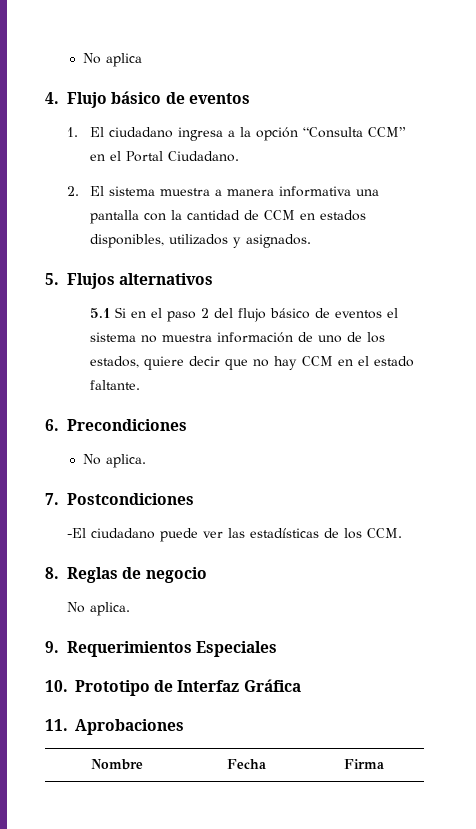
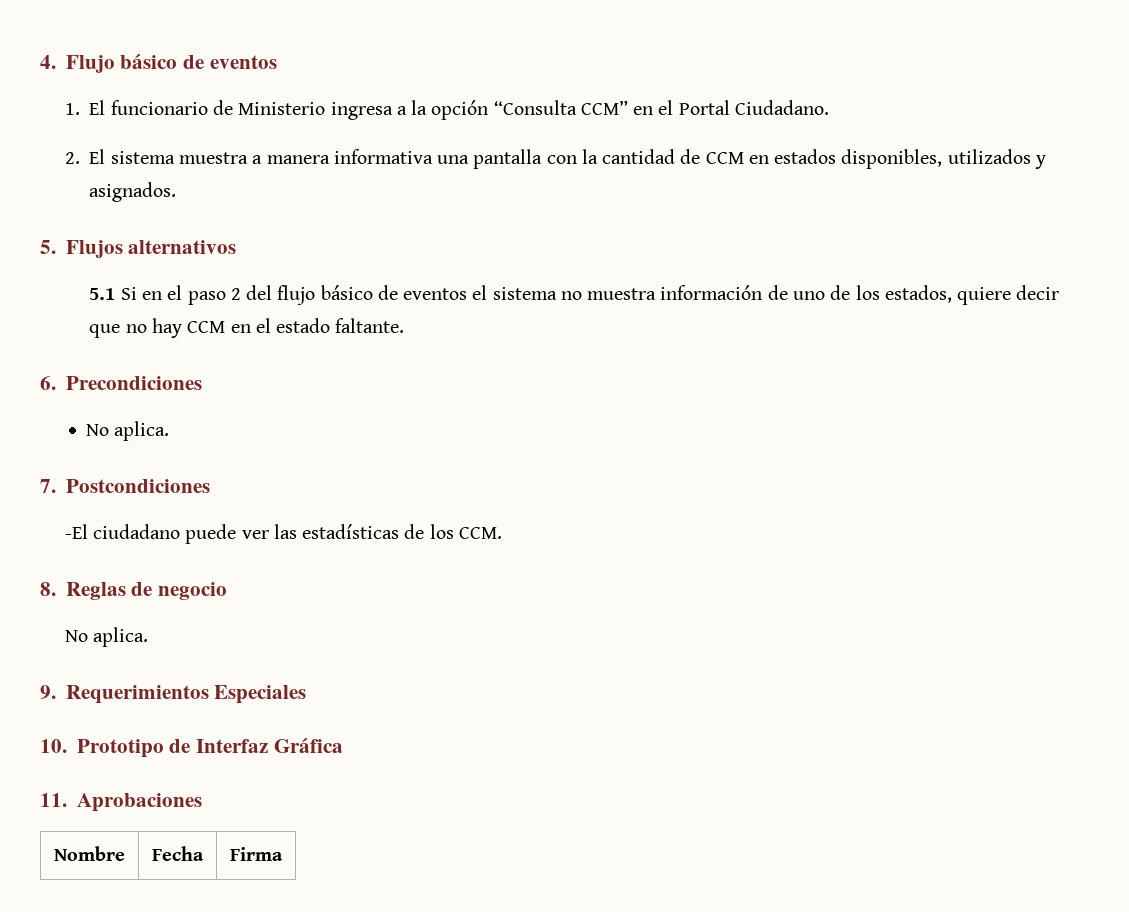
[82,53,142,67] No aplica // -> (40, 62) none
[108,127,173,138] ciudadano -> [110,100,326,115] funcionario de Ministerio

